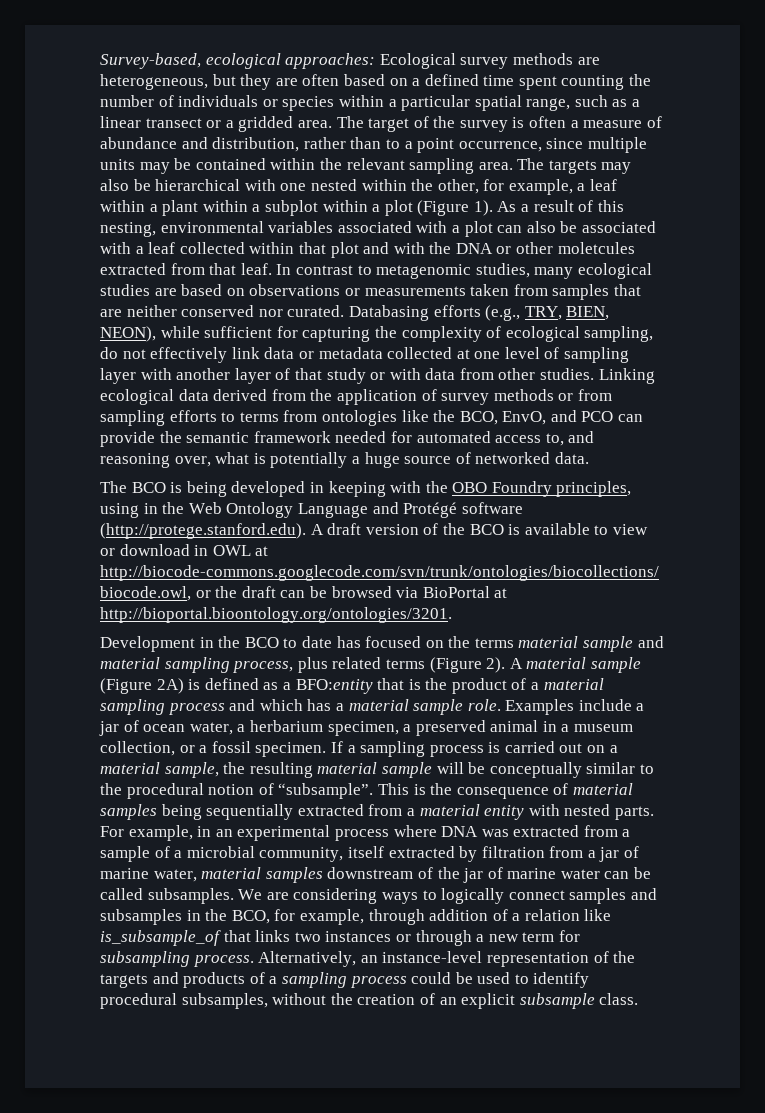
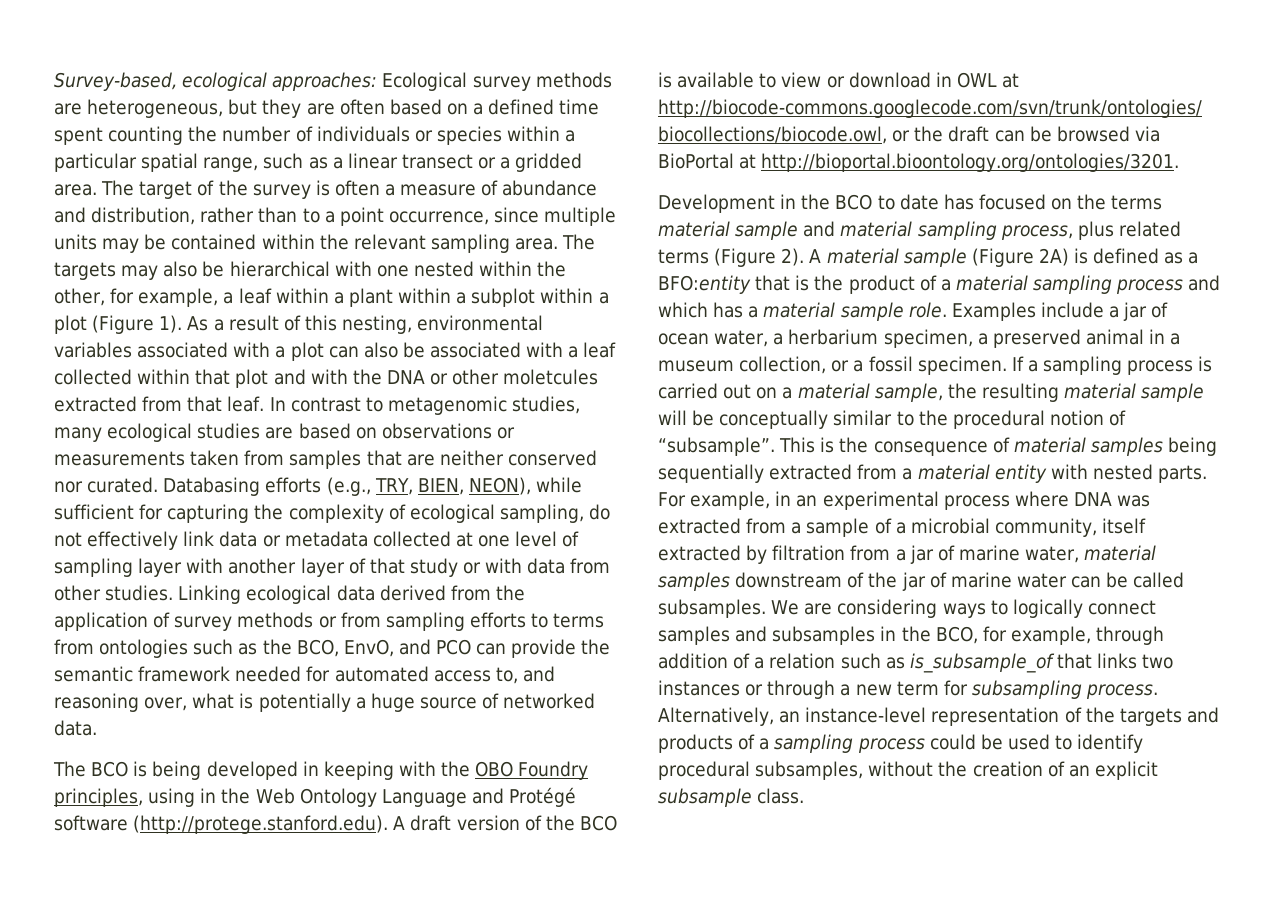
[401,410,429,422] like -> [193,639,258,655] such as
[584,909,612,921] like -> [840,653,905,669] such as

